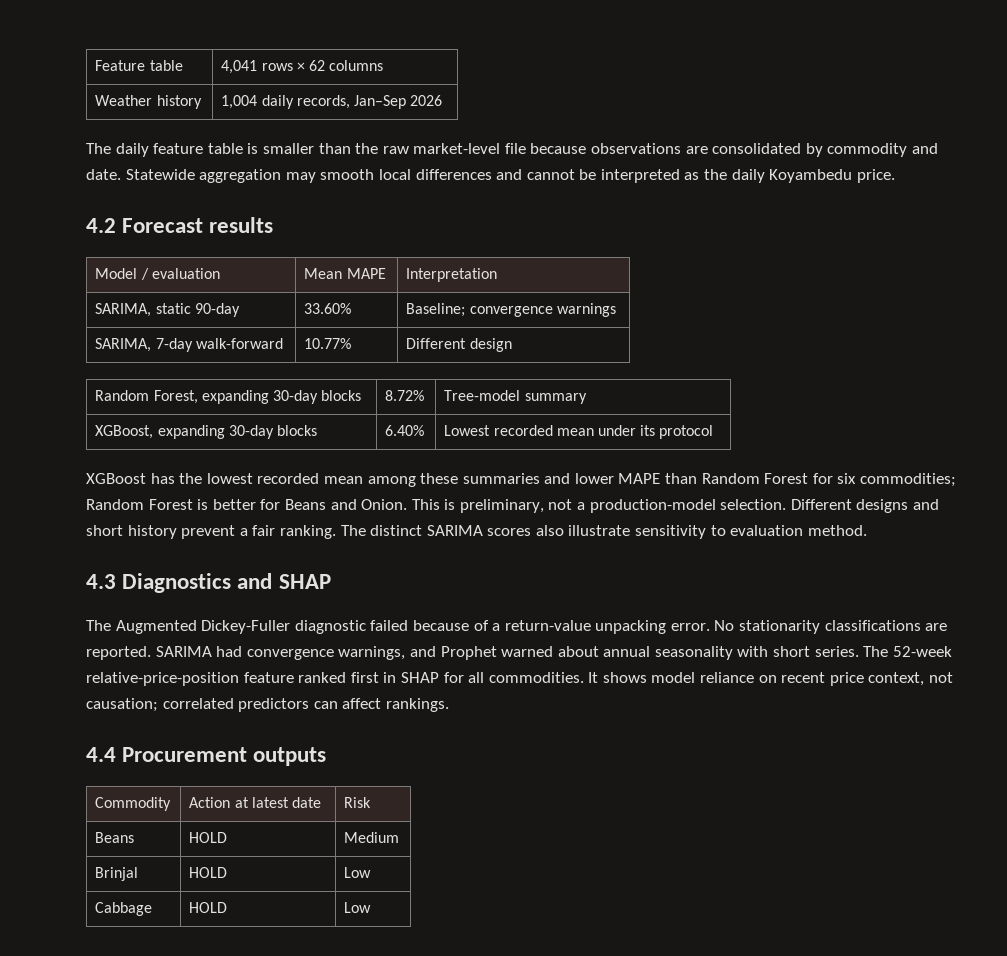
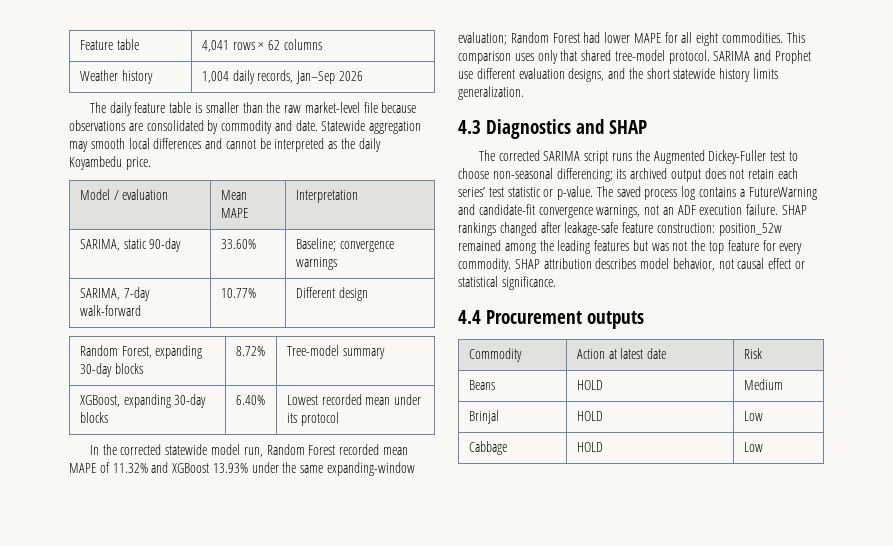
[86,217,274,233] // 4.2 Forecast results -> (151, 163) none
[86,473,957,487] [86,499,940,513] [86,525,867,539] XGBoost has the lowest recorded mean among these summaries and lower MAPE than Random Forest for six commodities; Random Forest is better for Beans and Onion. This is preliminary, not a production-model selection. Different designs and short history prevent a fair ranking. The distinct SARIMA scores also illustrate sensitivity to evaluation method. -> [89,444,408,457] [69,462,416,476] [458,32,805,46] [458,50,812,64] [458,68,779,82] [458,86,524,100] In the corrected statewide model run, Random Forest recorded mean MAPE of 11.32% and XGBoost 13.93% under the same expanding-window evaluation; Random Forest had lower MAPE for all eight commodities. This comparison uses only that shared tree-model protocol. SARIMA and Prophet use different evaluation designs, and the short statewide history limits generalization.
[115,620,948,634] [86,646,952,660] [86,672,954,686] [86,698,449,712] Augmented Dickey-Fuller diagnostic failed because of a return-value unpacking error. No stationarity classifications are reported. SARIMA had convergence warnings, and Prophet warned about annual seasonality with short series. The 52-week relative-price-position feature ranked first in SHAP for all commodities. It shows model reliance on recent price context, not causation; correlated predictors can affect rankings. -> [498,150,798,164] [458,168,799,182] [458,186,817,200] [458,204,808,218] [458,222,782,236] [458,240,803,254] [458,258,806,272] [458,276,556,290] corrected SARIMA script runs the Augmented Dickey-Fuller test to choose non-seasonal differencing; its archived output does not retain each series’ test statistic or p-value. The saved process log contains a FutureWarning and candidate-fit convergence warnings, not an ADF execution failure. SHAP rankings changed after leakage-safe feature construction: position_52w remained among the leading features but was not the top feature for every commodity. SHAP attribution describes model behavior, not causal effect or statistical significance.

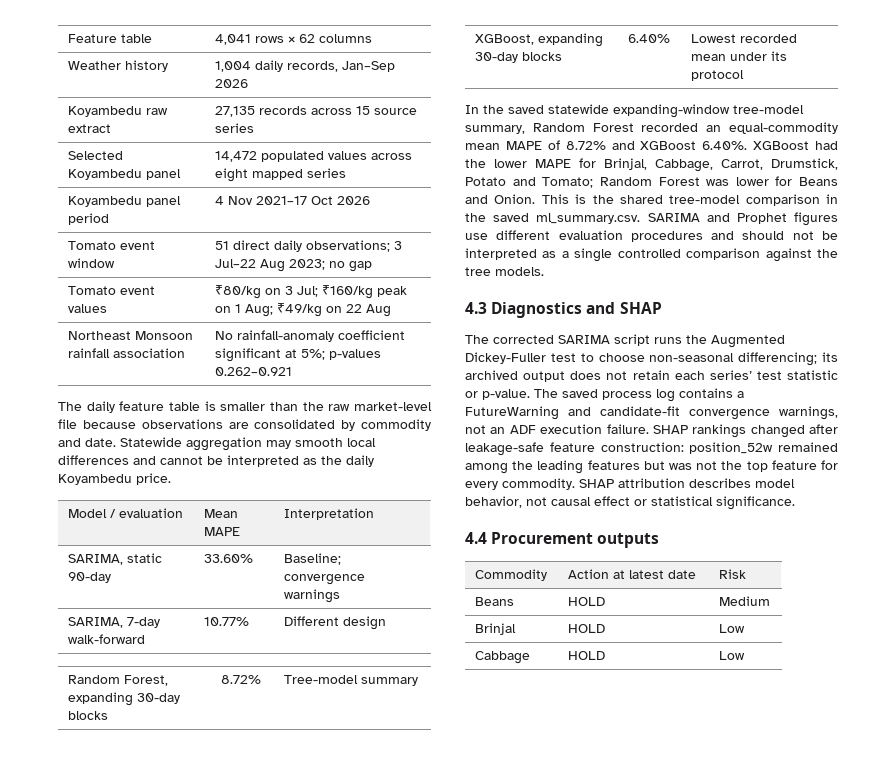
(363, 76) none -> [68,106,169,117] [68,124,112,133] [215,106,418,117] [215,123,255,133] [68,151,124,160] [68,169,182,180] [215,151,413,162] [215,168,347,182] [68,196,182,207] [68,213,110,225] [215,196,371,205] [68,241,156,250] [68,258,116,268] [215,240,403,252] [215,259,373,272] [68,286,156,295] [68,304,108,313] [215,285,408,299] [215,303,392,317] [68,331,194,340] [68,348,186,358] [215,330,406,342] [215,348,382,362] [215,367,293,376] // Koyambedu raw extract | 27,135 records across 15 source series // Selected Koyambedu panel | 14,472 populated values across eight mapped series // Koyambedu panel period | 4 Nov 2021–17 Oct 2026 // Tomato event window | 51 direct daily observations; 3 Jul–22 Aug 2023; no gap // Tomato event values | ₹80/kg on 3 Jul; ₹160/kg peak on 1 Aug; ₹49/kg on 22 Aug // Northeast Monsoon rainfall association | No rainfall-anomaly coefficient significant at 5%; p-values 0.262–0.921
[120,444,263,457] corrected statewide model run, -> [508,104,804,118] [465,125,525,134] saved statewide expanding-window tree-model summary,
(380, 449) none -> [706,122,838,134] an equal-commodity
[112,463,148,473] 11.32% -> [565,141,606,150] 8.72%
[212,462,416,476] [458,32,805,46] [458,50,710,64] 13.93% under the same expanding-window evaluation; Random Forest had lower MAPE for all eight commodities. This comparison uses only that shared tree-model protocol. -> [702,141,838,150] [465,158,838,172] [465,176,838,188] [465,194,838,206] [465,213,641,224] 6.40%. XGBoost had the lower MAPE for Brinjal, Cabbage, Carrot, Drumstick, Potato and Tomato; Random Forest was lower for Beans and Onion. This is the shared tree-model comparison in the saved ml_summary.csv.
(812, 57) none -> [794,212,838,226] figures
[568,68,779,82] [458,86,524,100] designs, and the short statewide history limits generalization. -> [630,231,838,242] [465,248,838,262] [465,267,544,276] procedures and should not be interpreted as a single controlled comparison against the tree models.

